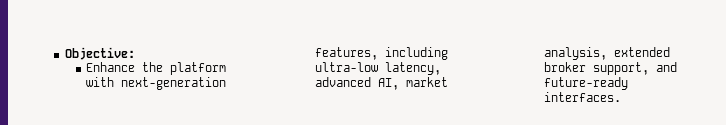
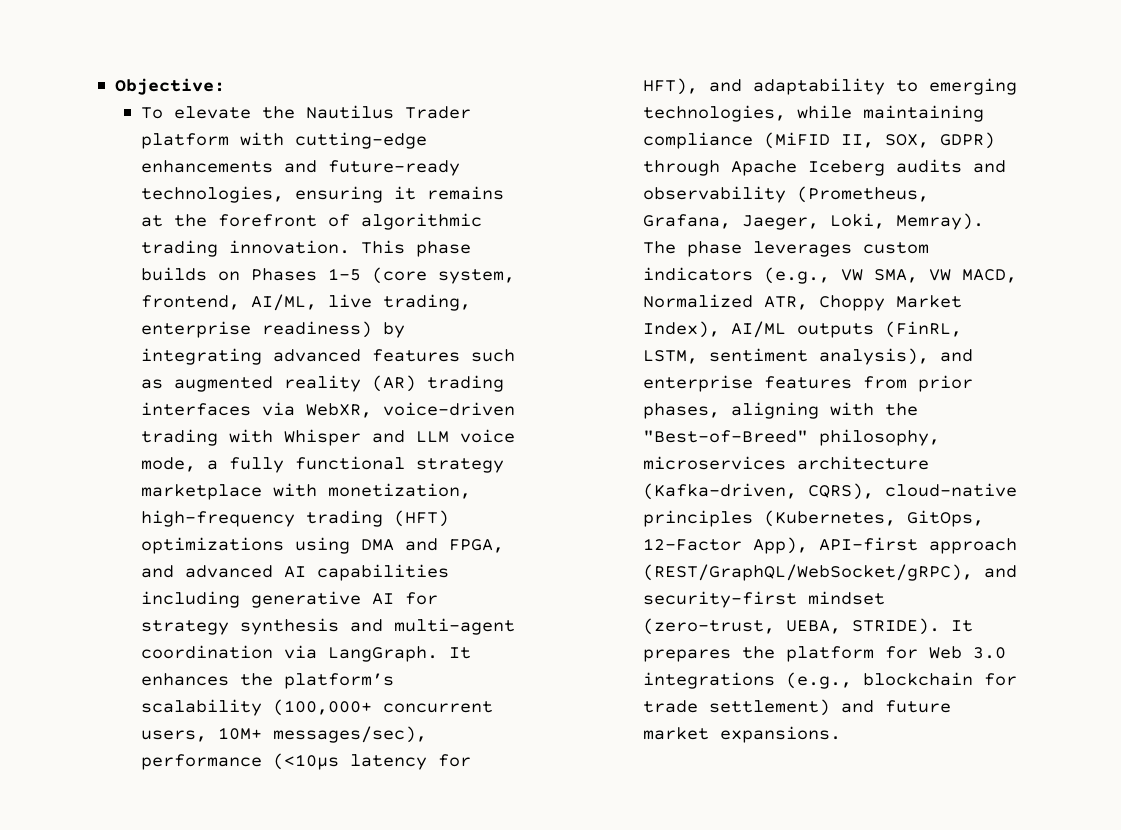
[85,62,226,75] [85,77,226,90] [314,47,448,60] [314,62,441,75] [314,77,448,90] [543,47,670,60] [543,62,677,75] [543,77,628,90] [543,92,621,102] Enhance the platform with next-generation features, including ultra-low latency, advanced AI, market analysis, extended broker support, and future-ready interfaces. -> [140,105,471,119] [140,132,427,149] [140,160,460,176] [140,186,504,203] [140,213,482,230] [140,240,471,257] [140,267,515,284] [140,294,471,311] [140,321,405,338] [140,348,515,365] [140,375,504,392] [140,402,515,418] [140,429,515,446] [140,456,504,473] [140,483,471,500] [140,510,449,527] [140,537,504,554] [140,564,449,581] [140,591,438,608] [140,618,515,635] [140,645,471,662] [140,673,394,689] [140,699,493,716] [140,726,427,743] [140,753,471,770] [642,78,1017,95] [642,105,984,122] [642,132,995,149] [642,159,1006,176] [642,186,929,203] [642,213,984,230] [642,241,929,257] [642,267,1017,284] [642,294,962,311] [642,321,962,338] [642,348,973,365] [642,375,973,392] [642,402,918,419] [642,429,940,446] [642,456,929,470] [642,483,1017,500] [642,510,984,527] [642,537,1017,554] [642,564,1017,581] [642,591,885,608] [642,618,973,635] [642,646,1006,662] [642,672,1017,689] [642,699,951,716] [642,726,841,743] To elevate the Nautilus Trader platform with cutting-edge enhancements and future-ready technologies, ensuring it remains at the forefront of algorithmic trading innovation. This phase builds on Phases 1-5 (core system, frontend, AI/ML, live trading, enterprise readiness) by integrating advanced features such as augmented reality (AR) trading interfaces via WebXR, voice-driven trading with Whisper and LLM voice mode, a fully functional strategy marketplace with monetization, high-frequency trading (HFT) optimizations using DMA and FPGA, and advanced AI capabilities including generative AI for strategy synthesis and multi-agent coordination via LangGraph. It enhances the platform’s scalability (100,000+ concurrent users, 10M+ messages/sec), performance (<10μs latency for HFT), and adaptability to emerging technologies, while maintaining compliance (MiFID II, SOX, GDPR) through Apache Iceberg audits and observability (Prometheus, Grafana, Jaeger, Loki, Memray). The phase leverages custom indicators (e.g., VW SMA, VW MACD, Normalized ATR, Choppy Market Index), AI/ML outputs (FinRL, LSTM, sentiment analysis), and enterprise features from prior phases, aligning with the "Best-of-Breed" philosophy, microservices architecture (Kafka-driven, CQRS), cloud-native principles (Kubernetes, GitOps, 12-Factor App), API-first approach (REST/GraphQL/WebSocket/gRPC), and security-first mindset (zero-trust, UEBA, STRIDE). It prepares the platform for Web 3.0 integrations (e.g., blockchain for trade settlement) and future market expansions.

